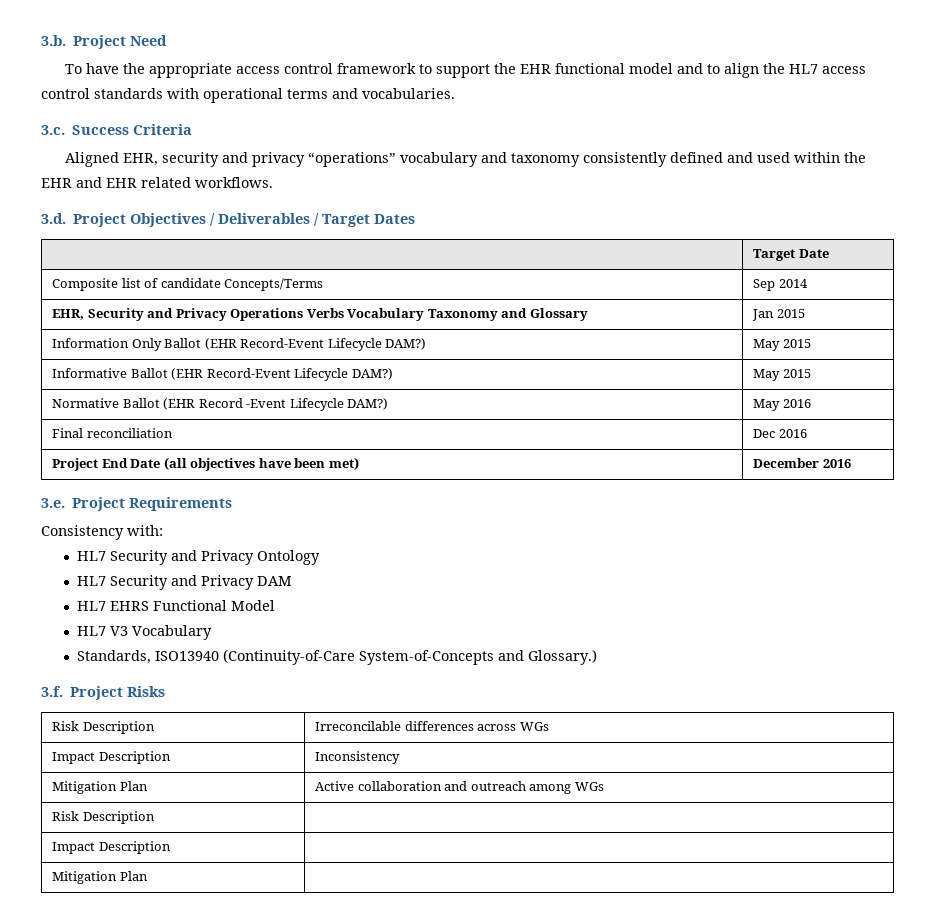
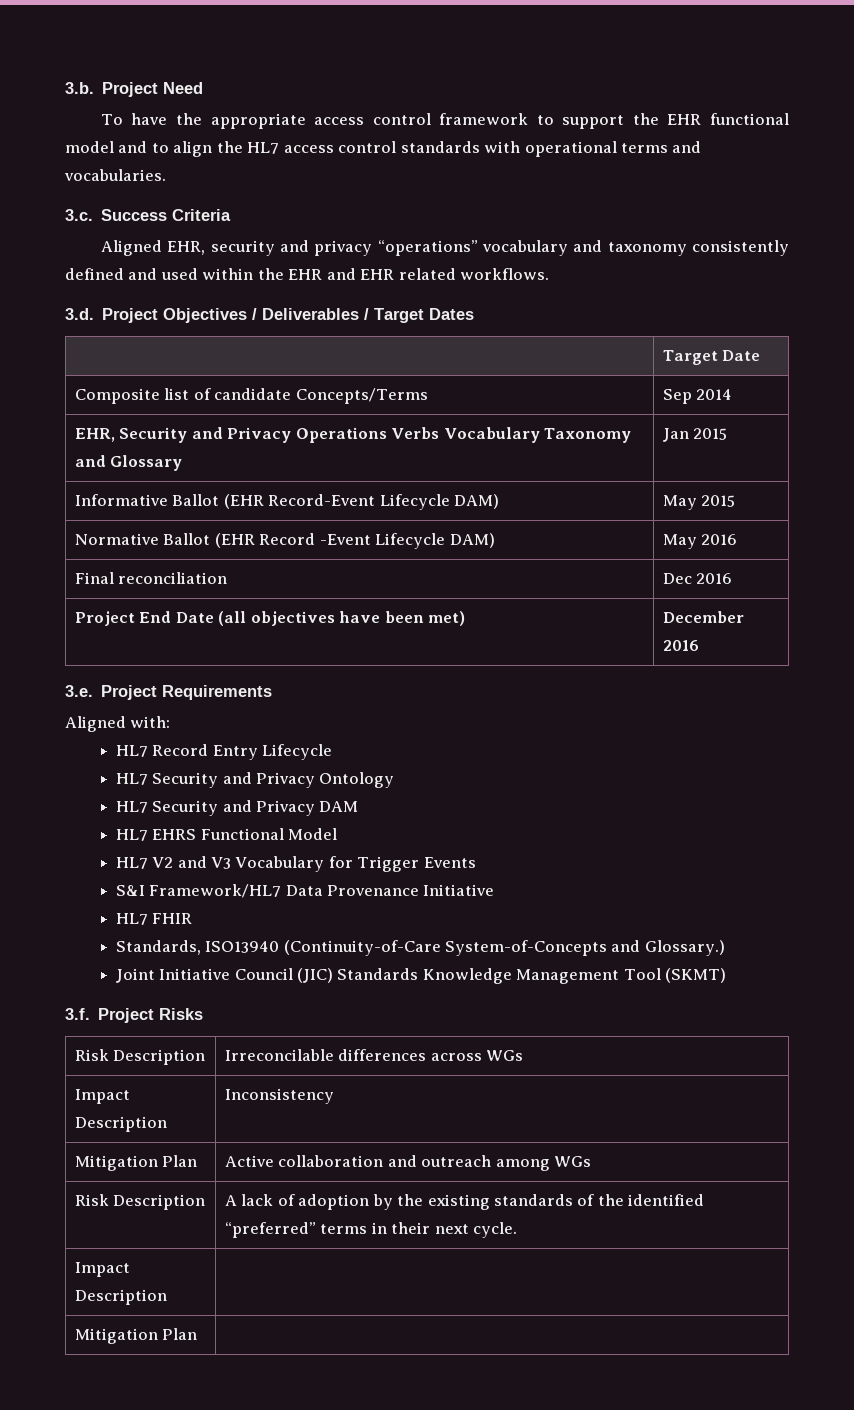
[52,338,427,351] [753,339,811,351] // Information Only Ballot (EHR Record-Event Lifecycle DAM?) | May 2015 -> (728, 434) none
[351,368,393,380] DAM?) -> [454,494,500,509] DAM)
[347,398,389,410] DAM?) -> [449,533,495,548] DAM)
[41,525,124,540] Consistency -> [65,716,126,732] Aligned
(163, 530) none -> [115,744,332,760] // HL7 Record Entry Lifecycle
(106, 631) none -> [152,856,207,868] V2 and
(212, 632) none -> [328,856,476,872] [115,884,495,898] [115,913,193,925] for Trigger Events // S&I Framework/HL7 Data Provenance Initiative // HL7 FHIR
(597, 657) none -> [115,968,727,984] // Joint Initiative Council (JIC) Standards Knowledge Management Tool (SKMT)
(155, 817) none -> [224,1194,705,1210] [224,1222,518,1238] A lack of adoption by the existing standards of the identified “preferred” terms in their next cycle.

